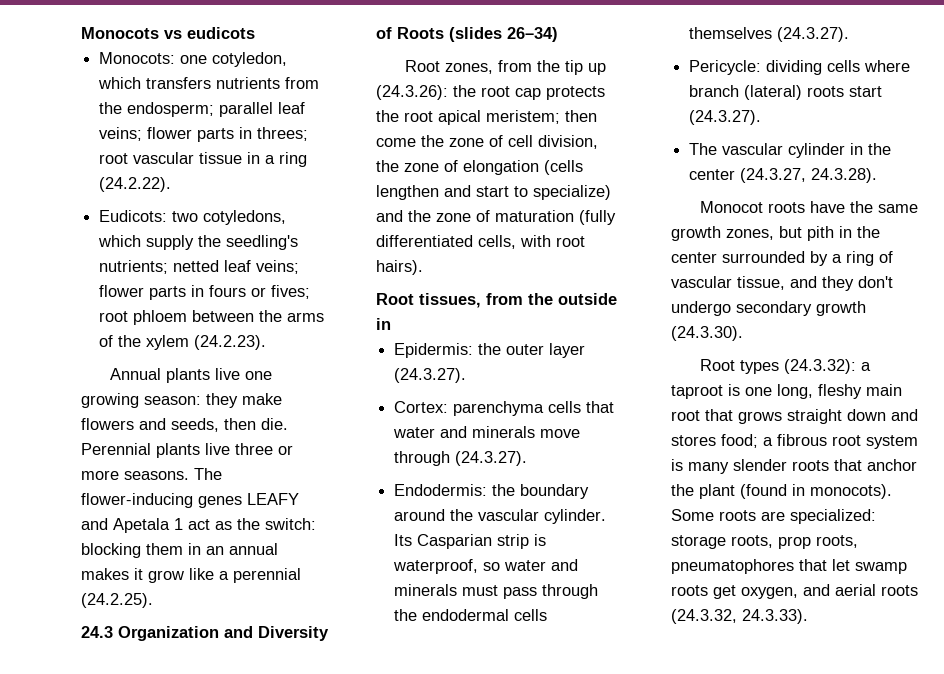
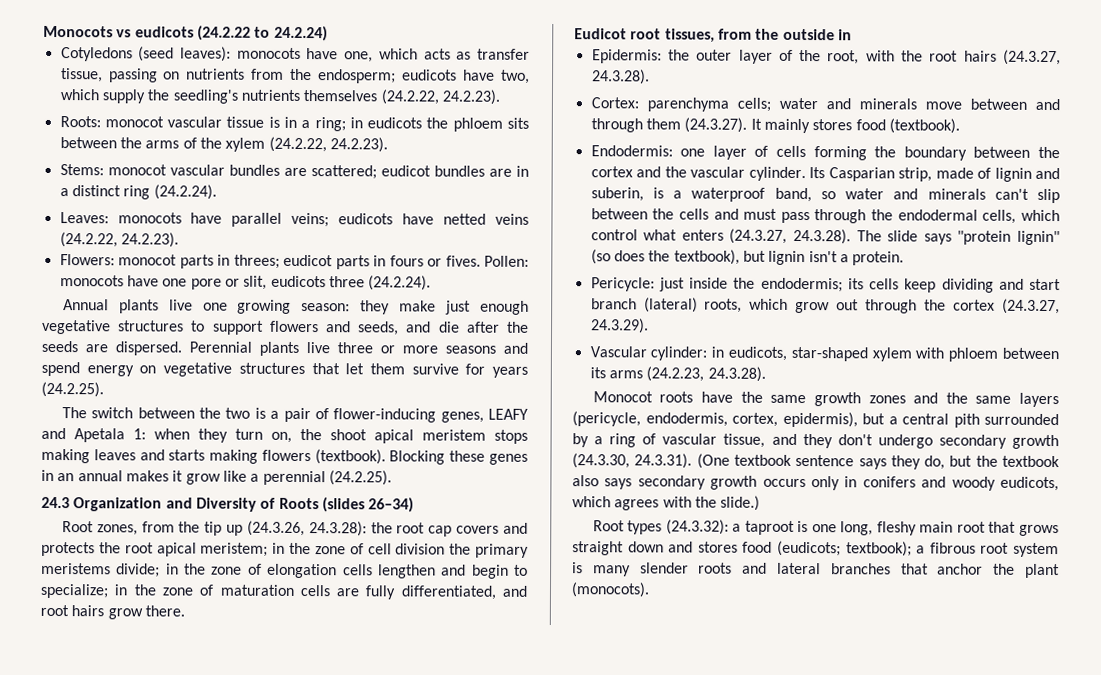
[99,52,288,67] [98,77,320,89] [99,102,306,117] [99,127,309,142] [99,152,308,167] [99,177,172,192] [99,210,287,225] [98,235,299,250] [99,260,300,274] [99,285,311,300] [99,310,188,325] // Monocots: one cotyledon, which transfers nutrients from the endosperm; parallel leaf veins; flower parts in threes; root vascular tissue in a ring (24.2.22). // Eudicots: two cotyledons, which supply the seedling's nutrients; netted leaf veins; flower parts in fours or fives; root phloem -> [196,25,328,42] [60,46,530,63] [60,68,530,84] [59,89,500,105] [59,116,529,132] (24.2.22 to 24.2.24) // Cotyledons (seed leaves): monocots have one, which acts as transfer tissue, passing on nutrients from the endosperm; eudicots have two, which supply the seedling's nutrients themselves (24.2.22, 24.2.23). // Roots: monocot vascular tissue is in a ring; in eudicots the phloem sits
[194,335,267,350] (24.2.23). -> [268,136,388,153] [59,164,529,180] [59,184,217,200] [59,212,529,228] [59,232,179,248] [59,254,529,270] [59,275,432,291] (24.2.22, 24.2.23). // Stems: monocot vascular bundles are scattered; eudicot bundles are in a distinct ring (24.2.24). // Leaves: monocots have parallel veins; eudicots have netted veins (24.2.22, 24.2.23). // Flowers: monocot parts in threes; eudicot parts in fours or fives. Pollen: monocots have one pore or slit, eudicots three (24.2.24).
[81,418,288,432] flowers and seeds, then die. -> [445,300,529,315] [42,319,529,336] [41,340,182,356] just enough vegetative structures to support flowers and seeds, and die after the seeds are dispersed.
[124,468,222,480] [81,493,299,508] [81,518,316,533] [81,543,183,558] seasons. The flower-inducing genes LEAFY and Apetala 1 act as the switch: blocking them -> [445,342,528,354] [41,361,528,378] [41,381,104,398] [61,407,528,423] [41,427,528,444] [41,448,528,465] seasons and spend energy on vegetative structures that let them survive for years (24.2.25). // The switch between the two is a pair of flower-inducing genes, LEAFY and Apetala 1: when they turn on, the shoot apical meristem stops making leaves and starts making flowers (textbook). Blocking these genes
[376,85,448,100] (24.3.26): -> [246,520,367,537] (24.3.26, 24.3.28):
(541, 94) none -> [456,522,528,534] covers and
[565,110,597,122] [376,138,416,147] then come -> [272,542,286,554] in
[538,135,598,149] division, -> [395,543,529,558] [41,562,179,578] division the primary meristems divide; in
[544,160,583,175] (cells -> [342,564,373,576] cells
[476,185,611,200] [376,210,616,225] [376,235,585,249] [376,260,423,275] [376,293,414,305] start to specialize) and the zone of maturation (fully differentiated cells, with root hairs). // Root -> [471,564,529,579] [40,583,528,600] [40,604,185,620] [574,28,662,40] begin to specialize; in the zone of maturation cells are fully differentiated, and root hairs grow there. // Eudicot root
[394,368,467,383] (24.3.27). -> [778,49,1061,66] [591,69,650,85] of the root, with the root hairs (24.3.27, 24.3.28).
[548,401,615,413] cells that -> [736,97,771,112] cells;
[394,451,528,466] [394,484,590,499] [394,509,446,521] through (24.3.27). // Endodermis: the boundary around -> [969,98,1060,111] [590,117,960,134] [590,145,1060,161] [590,166,662,178] between and through them (24.3.27). It mainly stores food (textbook). // Endodermis: one layer of cells forming the boundary between the cortex and
[497,534,547,549] [393,559,579,574] [394,584,458,596] strip is waterproof, so water and minerals -> [898,167,1060,182] [590,187,1060,204] [590,208,739,220] strip, made of lignin and suberin, is a waterproof band, so water and minerals can't slip between the cells and
[514,609,548,621] [689,27,850,42] [689,60,911,75] [689,85,883,100] [689,110,762,125] [689,143,892,158] [689,168,807,183] cells themselves (24.3.27). // Pericycle: dividing cells where branch (lateral) roots start (24.3.27). // The vascular cylinder in the center (24.3.27, -> [982,209,1060,224] [590,228,1060,246] [590,249,905,266] [590,277,1061,293] [590,297,1060,315] [590,318,649,334] [589,346,1059,362] [589,366,705,382] cells, which control what enters (24.3.27, 24.3.28). The slide says "protein lignin" (so does the textbook), but lignin isn't a protein. // Pericycle: just inside the endodermis; its cells keep dividing and start branch (lateral) roots, which grow out through the cortex (24.3.27, 24.3.29). // Vascular cylinder: in eudicots, star-shaped xylem with phloem between its arms (24.2.23,
[726,226,880,241] [671,252,717,263] zones, but pith in the center -> [868,392,1059,408] [572,411,980,428] zones and the same layers (pericycle, endodermis, cortex, epidermis), but a central pith
[671,326,743,341] (24.3.30). -> [572,453,1060,470] [572,475,1059,492] [572,495,761,511] (24.3.30, 24.3.31). (One textbook sentence says they do, but the textbook also says secondary growth occurs only in conifers and woody eudicots, which agrees with the slide.)
[721,434,758,448] food; -> [742,540,912,557] food (eudicots; textbook);
(829, 465) none -> [742,562,891,575] and lateral branches
[740,484,892,499] [671,509,876,524] [671,535,858,549] [671,559,907,574] [671,584,918,599] [671,609,808,624] (found in monocots). Some roots are specialized: storage roots, prop roots, pneumatophores that let swamp roots get oxygen, and aerial roots (24.3.32, 24.3.33). -> [571,582,650,598] (monocots).

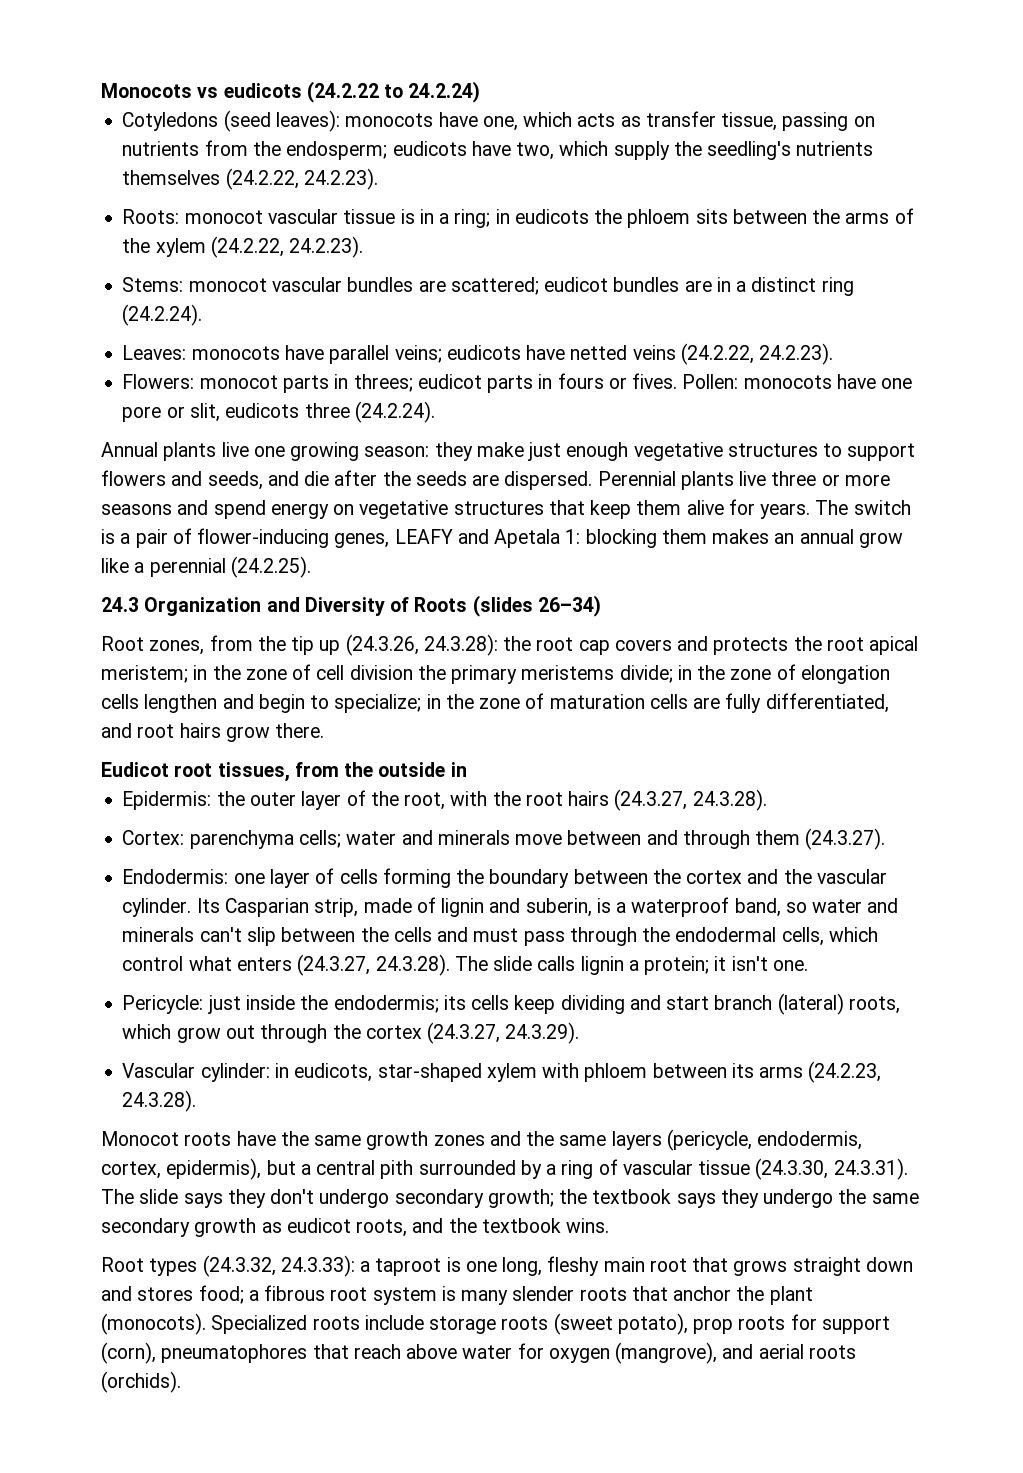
[345,363,528,378] [41,381,104,398] [61,407,251,419] let them survive for years (24.2.25). // The switch between the two -> [590,499,911,519] keep them alive for years. The switch
[154,428,528,444] [41,448,528,465] [41,469,184,482] when they turn on, the shoot apical meristem stops making leaves and starts making flowers (textbook). Blocking these genes in an annual makes it -> [585,529,854,548] blocking them makes an annual
[750,118,960,134] It mainly stores food (textbook). -> (886, 839) none
[923,230,1060,246] [590,249,905,266] says "protein lignin" (so does the textbook), but lignin isn't a protein. -> [537,956,808,975] calls lignin a protein; it isn't one.
[723,433,1059,450] [572,453,1060,470] [572,475,1059,492] [572,495,761,511] tissue, and they don't undergo secondary growth (24.3.30, 24.3.31). (One textbook sentence says they do, but the textbook also says secondary growth occurs only in conifers and woody eudicots, which agrees with the slide.) -> [698,1158,908,1180] [101,1189,919,1208] [101,1218,610,1237] tissue (24.3.30, 24.3.31). The slide says they don't undergo secondary growth; the textbook says they undergo the same secondary growth as eudicot roots, and the textbook wins.
[665,519,729,535] (24.3.32): -> [202,1255,355,1277] (24.3.32, 24.3.33):
[742,540,912,557] food (eudicots; textbook); -> [198,1285,244,1304] food;
[742,562,891,575] and lateral branches -> (627, 1294) none
(650, 590) none -> [211,1313,890,1335] [101,1342,856,1364] [101,1371,181,1393] Specialized roots include storage roots (sweet potato), prop roots for support (corn), pneumatophores that reach above water for oxygen (mangrove), and aerial roots (orchids).

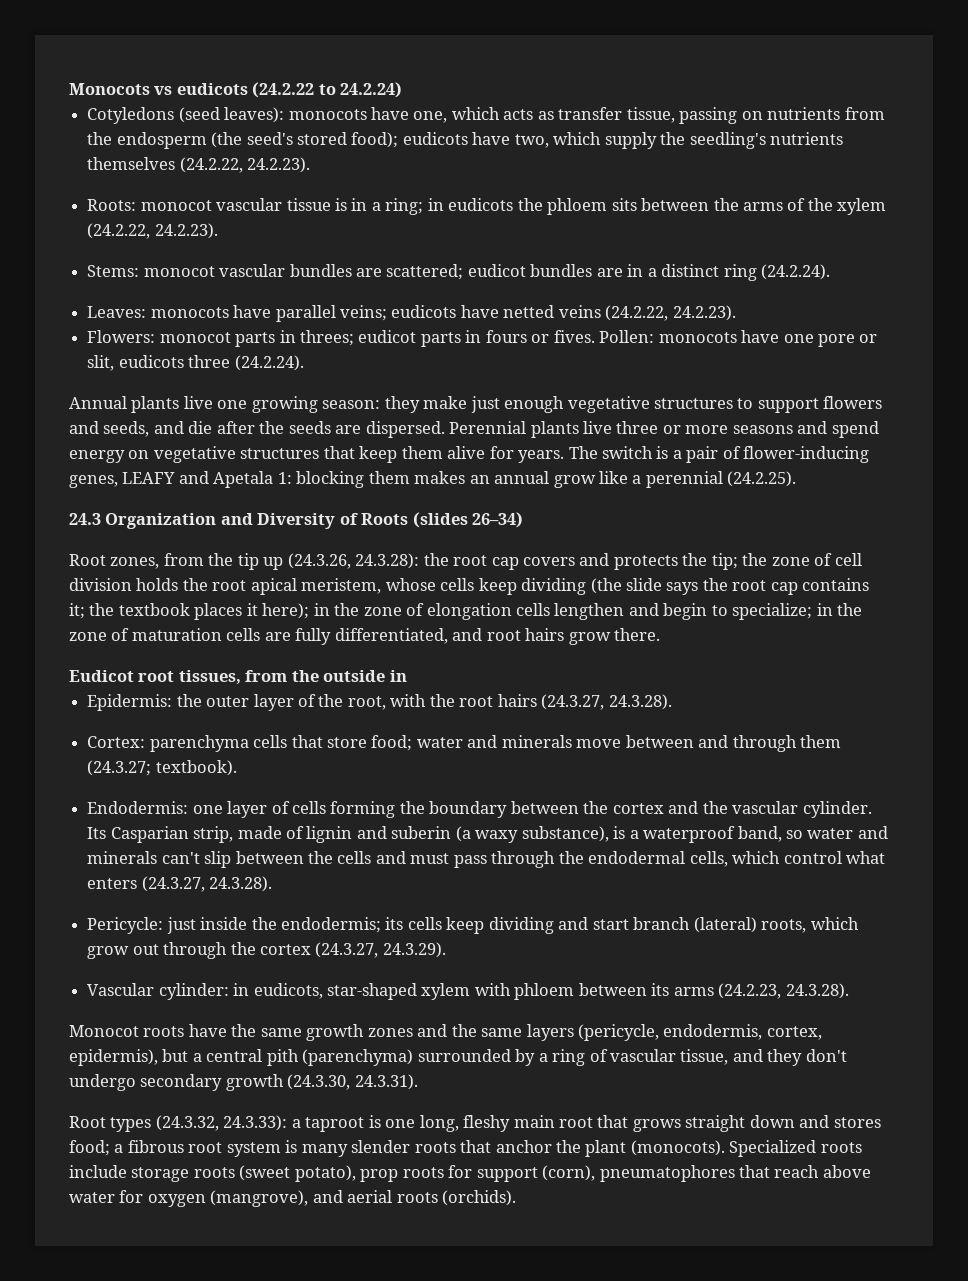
[286,141,388,160] endosperm; -> [116,132,399,149] endosperm (the seed's stored food);
[826,636,919,655] [101,665,208,683] root apical meristem; in -> [711,553,738,570] tip;
[417,665,673,684] the primary meristems divide; -> [136,578,870,595] [69,603,310,620] holds the root apical meristem, whose cells keep dividing (the slide says the root cap contains it; the textbook places it here);
[298,830,341,848] cells; -> [253,735,413,751] cells that store food;
[805,828,886,850] (24.3.27). -> [87,760,237,776] (24.3.27; textbook).
[525,898,592,917] suberin, -> [391,826,609,843] suberin (a waxy substance),
[454,956,808,975] The slide calls lignin a protein; it isn't one. -> (273, 884) none
(414, 1169) none -> [302,1049,414,1066] (parenchyma)
[698,1158,908,1180] [101,1189,919,1208] [101,1218,610,1237] tissue (24.3.30, 24.3.31). The slide says they don't undergo secondary growth; the textbook says they undergo the same secondary growth as eudicot roots, and the textbook wins. -> [680,1049,847,1066] [69,1074,418,1091] tissue, and they don't undergo secondary growth (24.3.30, 24.3.31).

